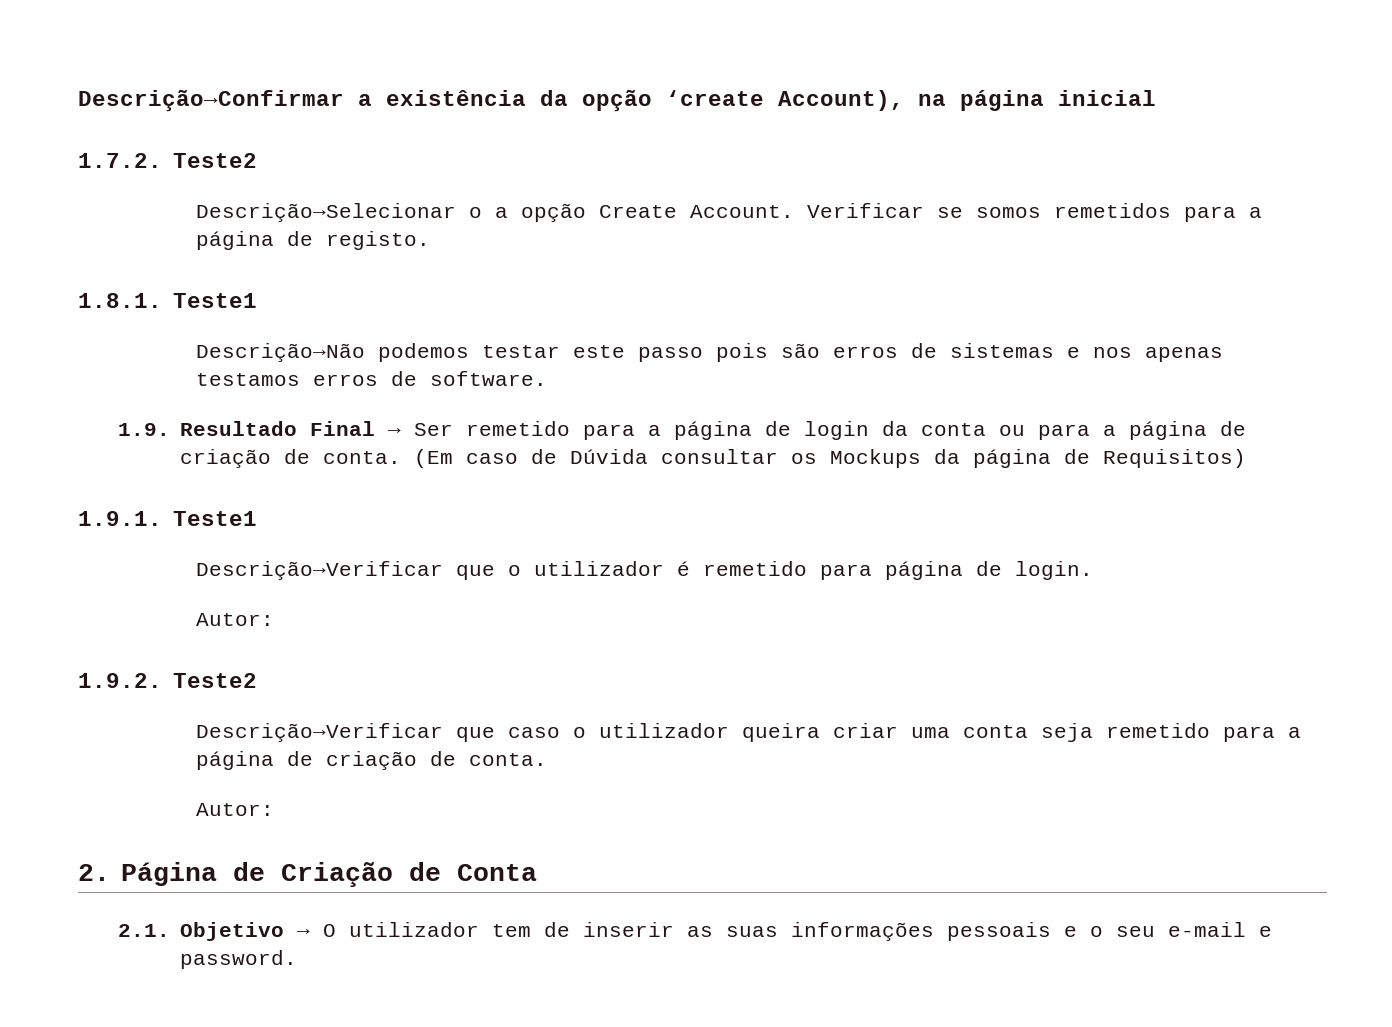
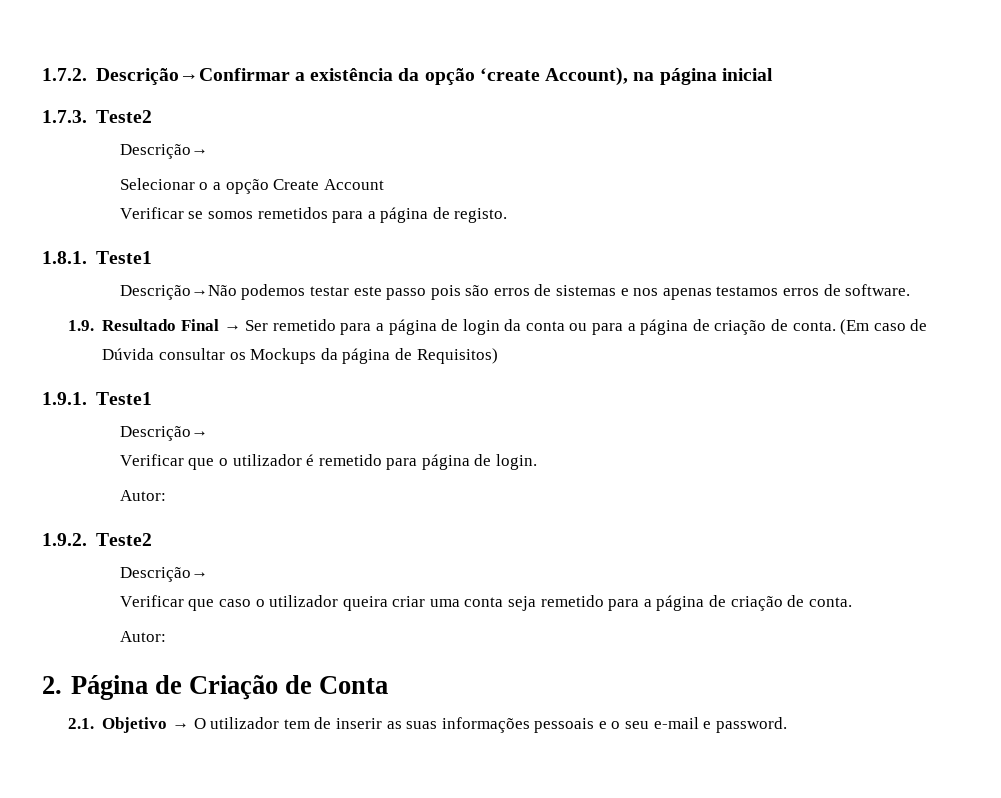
(78, 100) none -> [42,68,87,81] 1.7.2.
[78,153,257,168] [196,203,457,222] 1.7.2. Teste2 // Descrição→Selecionar -> [42,110,152,123] [119,144,208,159] [119,178,195,190] 1.7.3. Teste2 // Descrição→ // Selecionar
[690,205,795,218] Account. -> [323,179,384,190] Account //
[196,561,444,580] Descrição→Verificar -> [119,426,208,441] [119,454,184,466] Descrição→ // Verificar
[196,723,444,742] Descrição→Verificar -> [119,567,208,582] [119,595,184,607] Descrição→ // Verificar

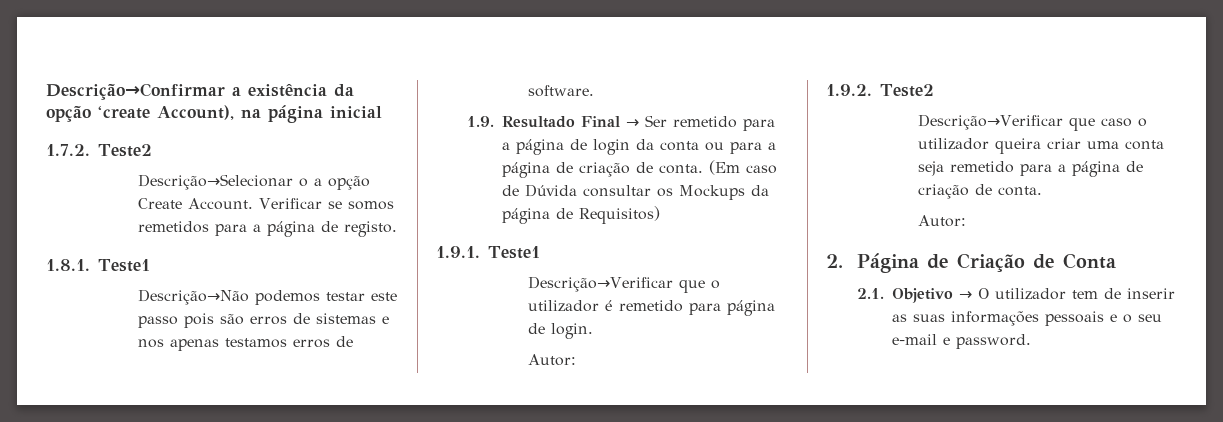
[42,68,87,81] 1.7.2. -> (46, 91) none
[42,110,152,123] [119,144,208,159] [119,178,195,190] 1.7.3. Teste2 // Descrição→ // Selecionar -> [46,144,152,157] [137,174,293,190] 1.7.2. Teste2 // Descrição→Selecionar
[323,179,384,190] Account // -> [187,198,253,210] Account.
[119,426,208,441] [119,454,184,466] Descrição→ // Verificar -> [527,276,673,292] Descrição→Verificar
[119,567,208,582] [119,595,184,607] Descrição→ // Verificar -> [917,114,1063,130] Descrição→Verificar

